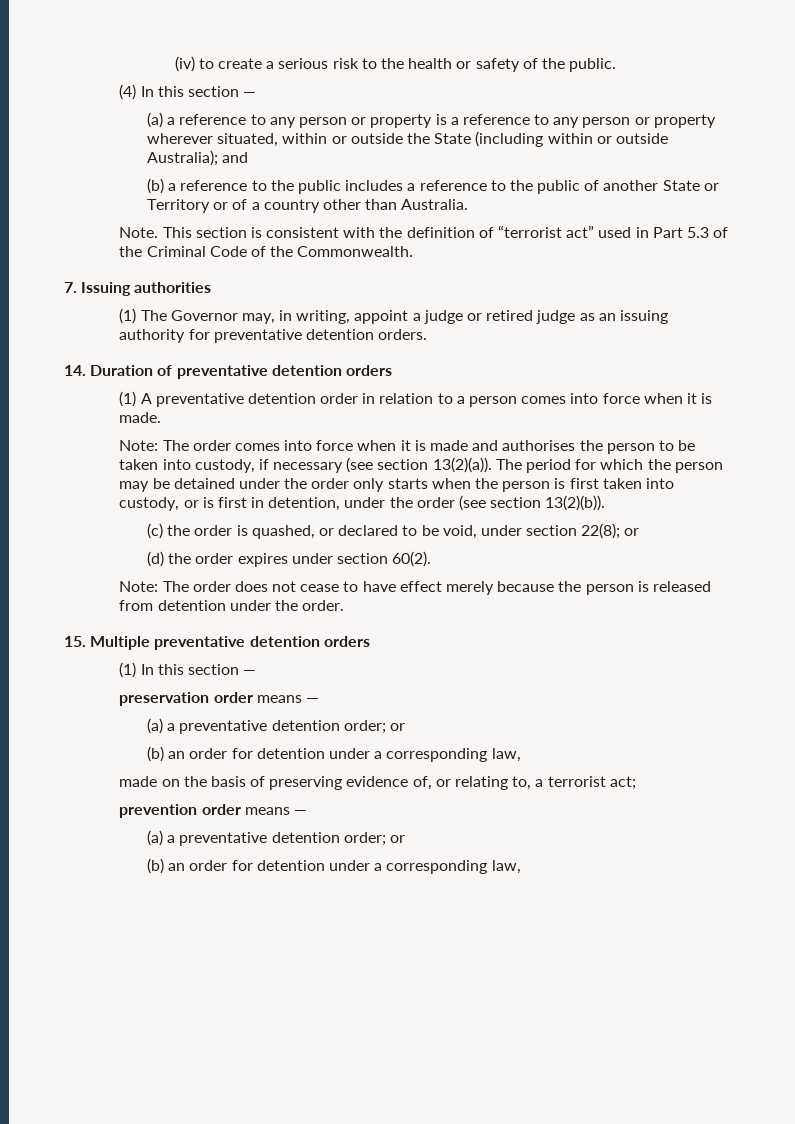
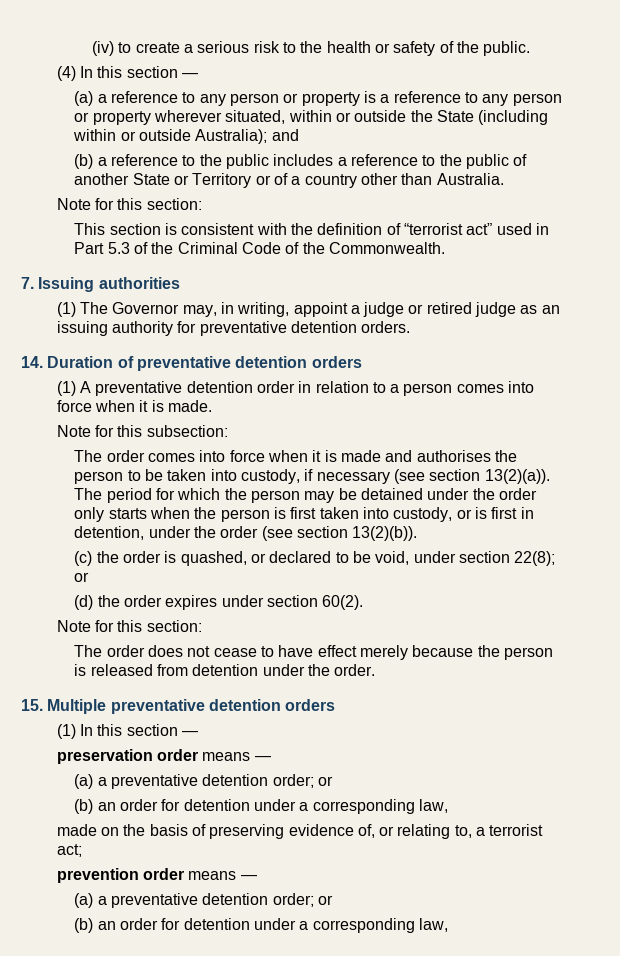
[119,227,159,238] Note. -> [56,198,202,210] Note for this section: //
[119,440,159,451] Note: -> [56,425,228,437] Note for this subsection: //
[119,581,159,592] Note: -> [56,620,202,632] Note for this section: //

